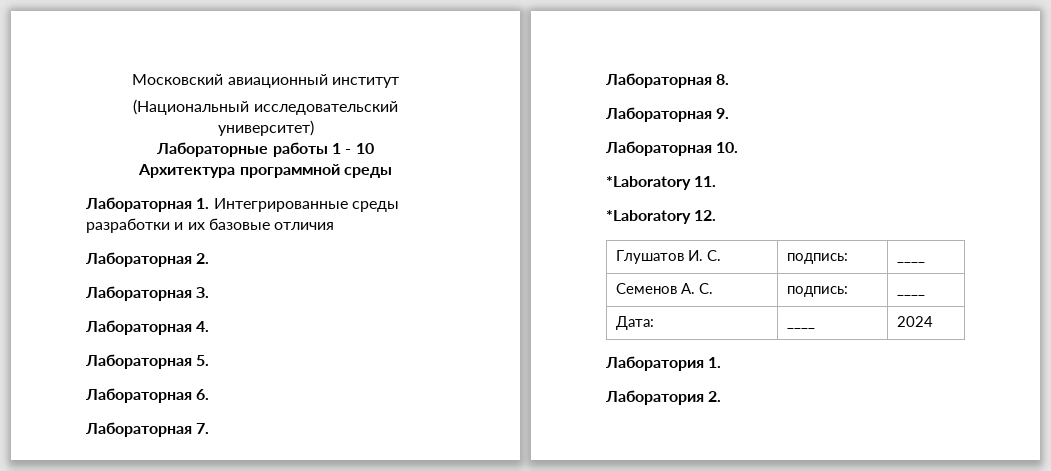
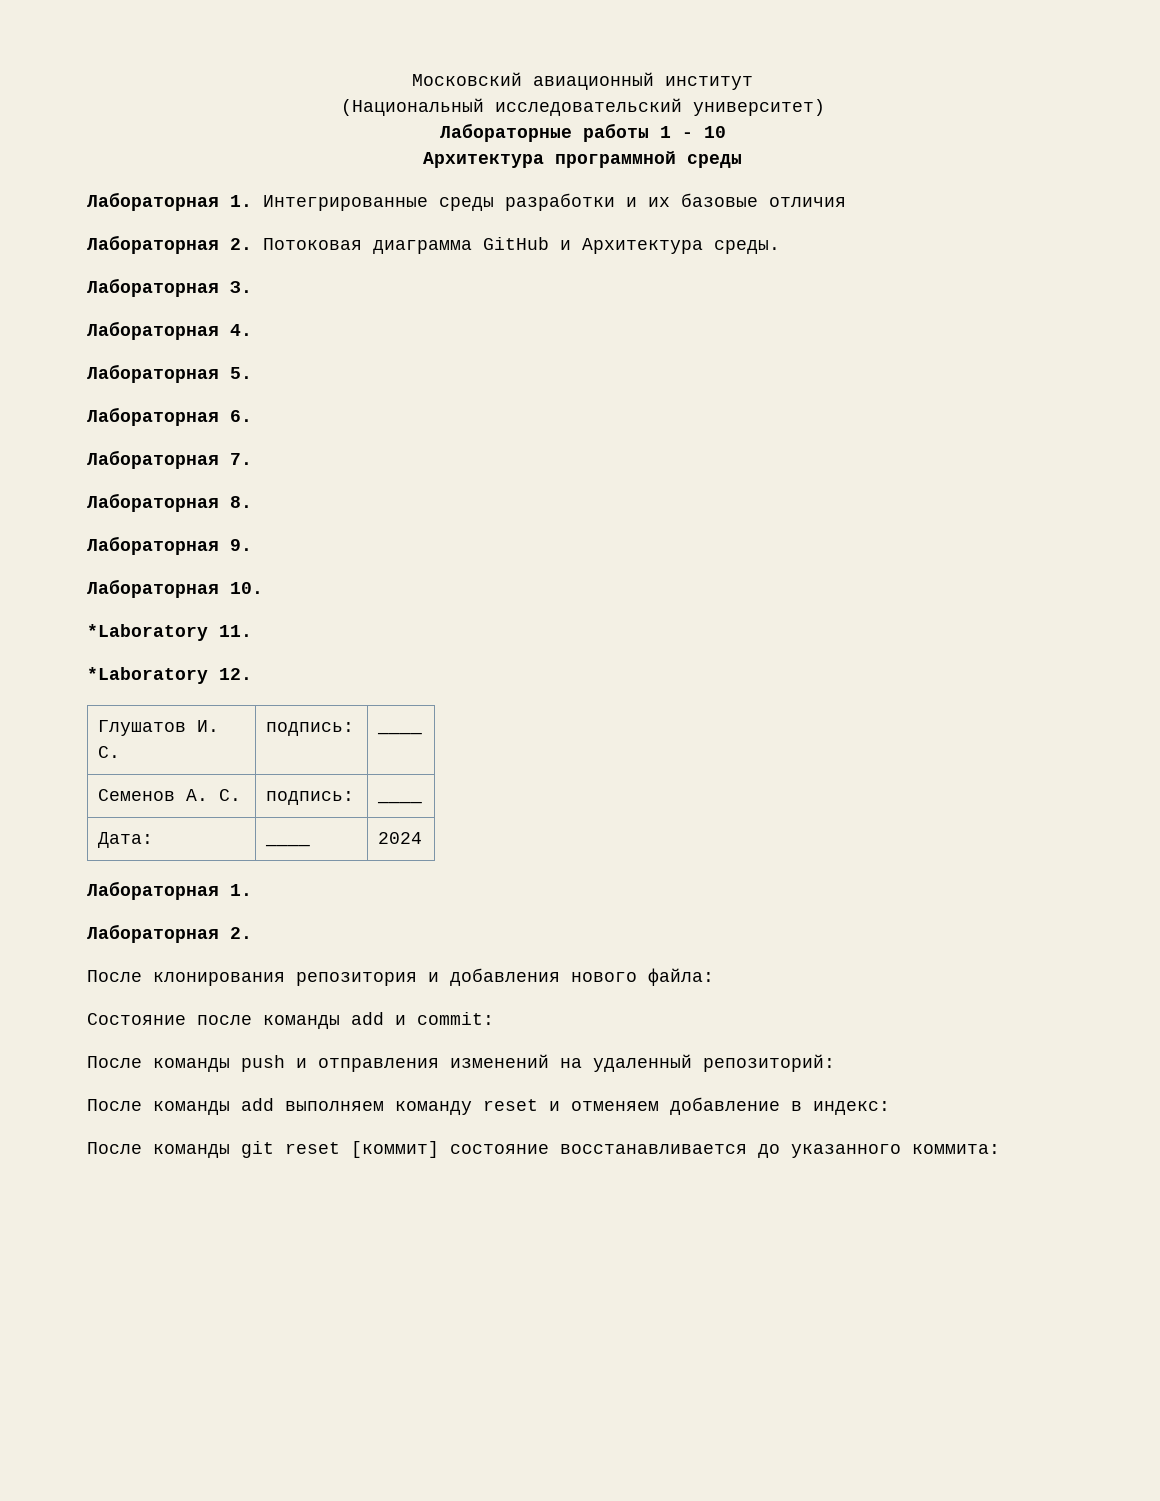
(210, 258) none -> [263,237,780,254] Потоковая диаграмма GitHub и Архитектура среды.
[605,356,704,371] Лаборатория -> [87,881,219,900] Лабораторная
[605,390,722,405] Лаборатория 2. -> [87,924,252,943] [87,968,714,986] [87,1012,494,1029] [87,1054,835,1072] [87,1097,890,1115] [87,1141,1000,1158] Лабораторная 2. // После клонирования репозитория и добавления нового файла: // Состояние после команды add и commit: // После команды push и отправления изменений на удаленный репозиторий: // После команды add выполняем команду reset и отменяем добавление в индекс: // После команды git reset [коммит] состояние восстанавливается до указанного коммита:

